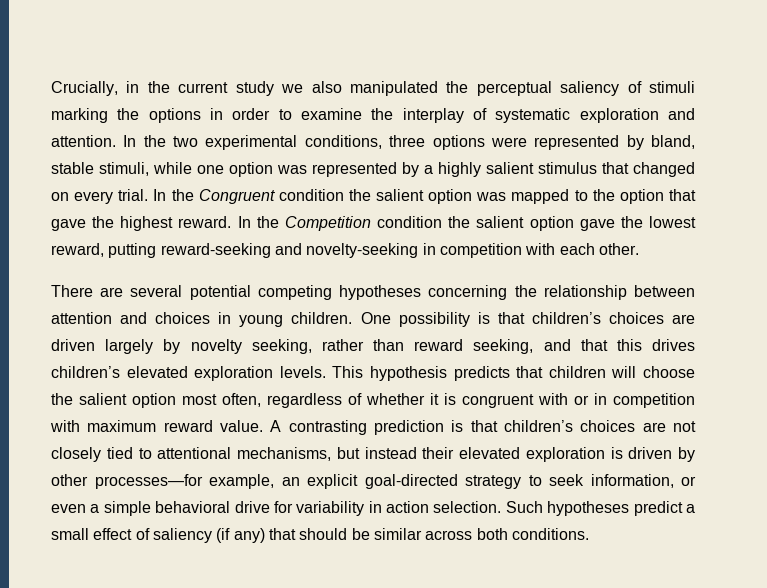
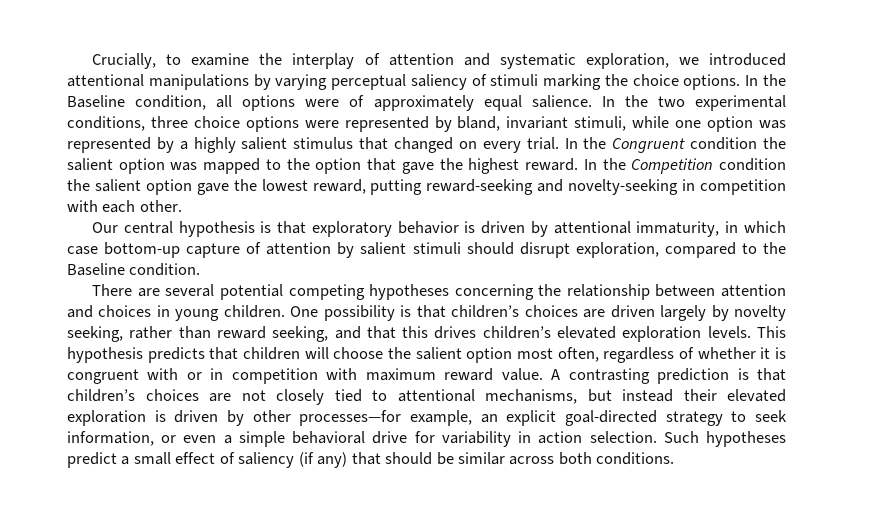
[126,81,469,96] in the current study we also manipulated the -> [166,53,786,69] [67,74,328,90] to examine the interplay of attention and systematic exploration, we introduced attentional manipulations by varying
[148,108,695,123] [51,135,116,147] options in order to examine the interplay of systematic exploration and attention. -> [632,74,786,90] [67,95,592,111] choice options. In the Baseline condition, all options were of approximately equal salience.
(426, 141) none -> [193,116,240,128] choice
[51,162,94,174] stable -> [506,116,569,129] invariant
(639, 249) none -> [92,221,786,237] [67,242,787,258] [67,263,201,276] // Our central hypothesis is that exploratory behavior is driven by attentional immaturity, in which case bottom-up capture of attention by salient stimuli should disrupt exploration, compared to the Baseline condition.

